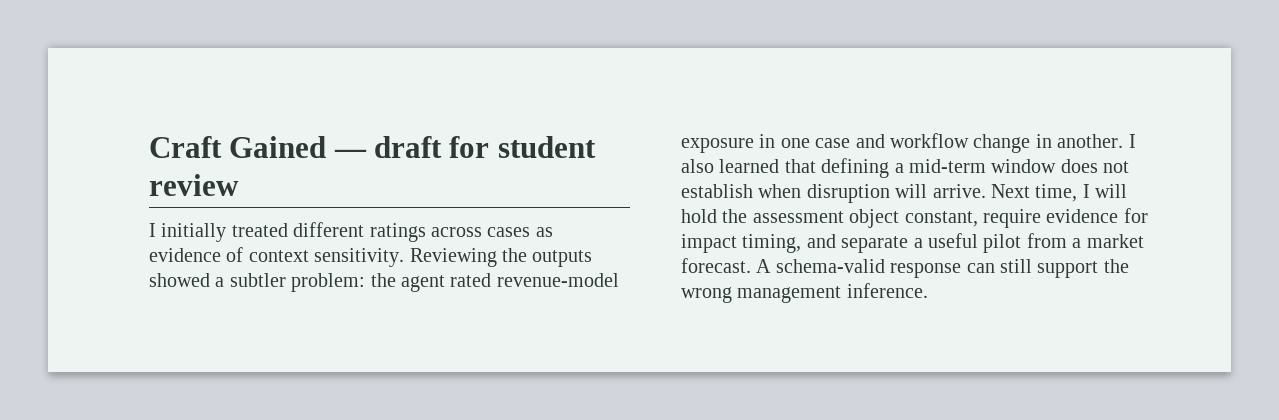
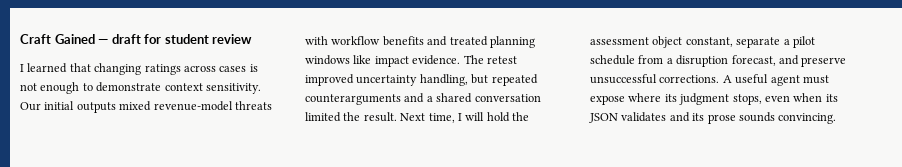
[161,222,553,242] [149,247,593,267] [149,273,619,292] [681,133,1136,153] [681,158,1130,178] [681,184,986,203] initially treated different ratings across cases as evidence of context sensitivity. Reviewing the outputs showed a subtler problem: the agent rated revenue-model exposure in one case and workflow change in another. I also learned that defining a mid-term window does not establish when disruption will arrive. -> [27,63,258,75] [20,82,261,94] [20,101,272,113] [305,36,535,48] [305,55,517,67] [305,74,538,86] [305,93,541,105] [305,112,397,122] learned that changing ratings across cases is not enough to demonstrate context sensitivity. Our initial outputs mixed revenue-model threats with workflow benefits and treated planning windows like impact evidence. The retest improved uncertainty handling, but repeated counterarguments and a shared conversation limited the result.
[983,208,1148,228] [681,233,1144,253] [681,258,1129,278] [681,283,928,303] require evidence for impact timing, and separate a useful pilot from a market forecast. A schema-valid response can still support the wrong management inference. -> [736,36,815,48] [590,55,847,67] [590,74,829,86] [590,93,838,105] [589,112,837,124] separate a pilot schedule from a disruption forecast, and preserve unsuccessful corrections. A useful agent must expose where its judgment stops, even when its JSON validates and its prose sounds convincing.

